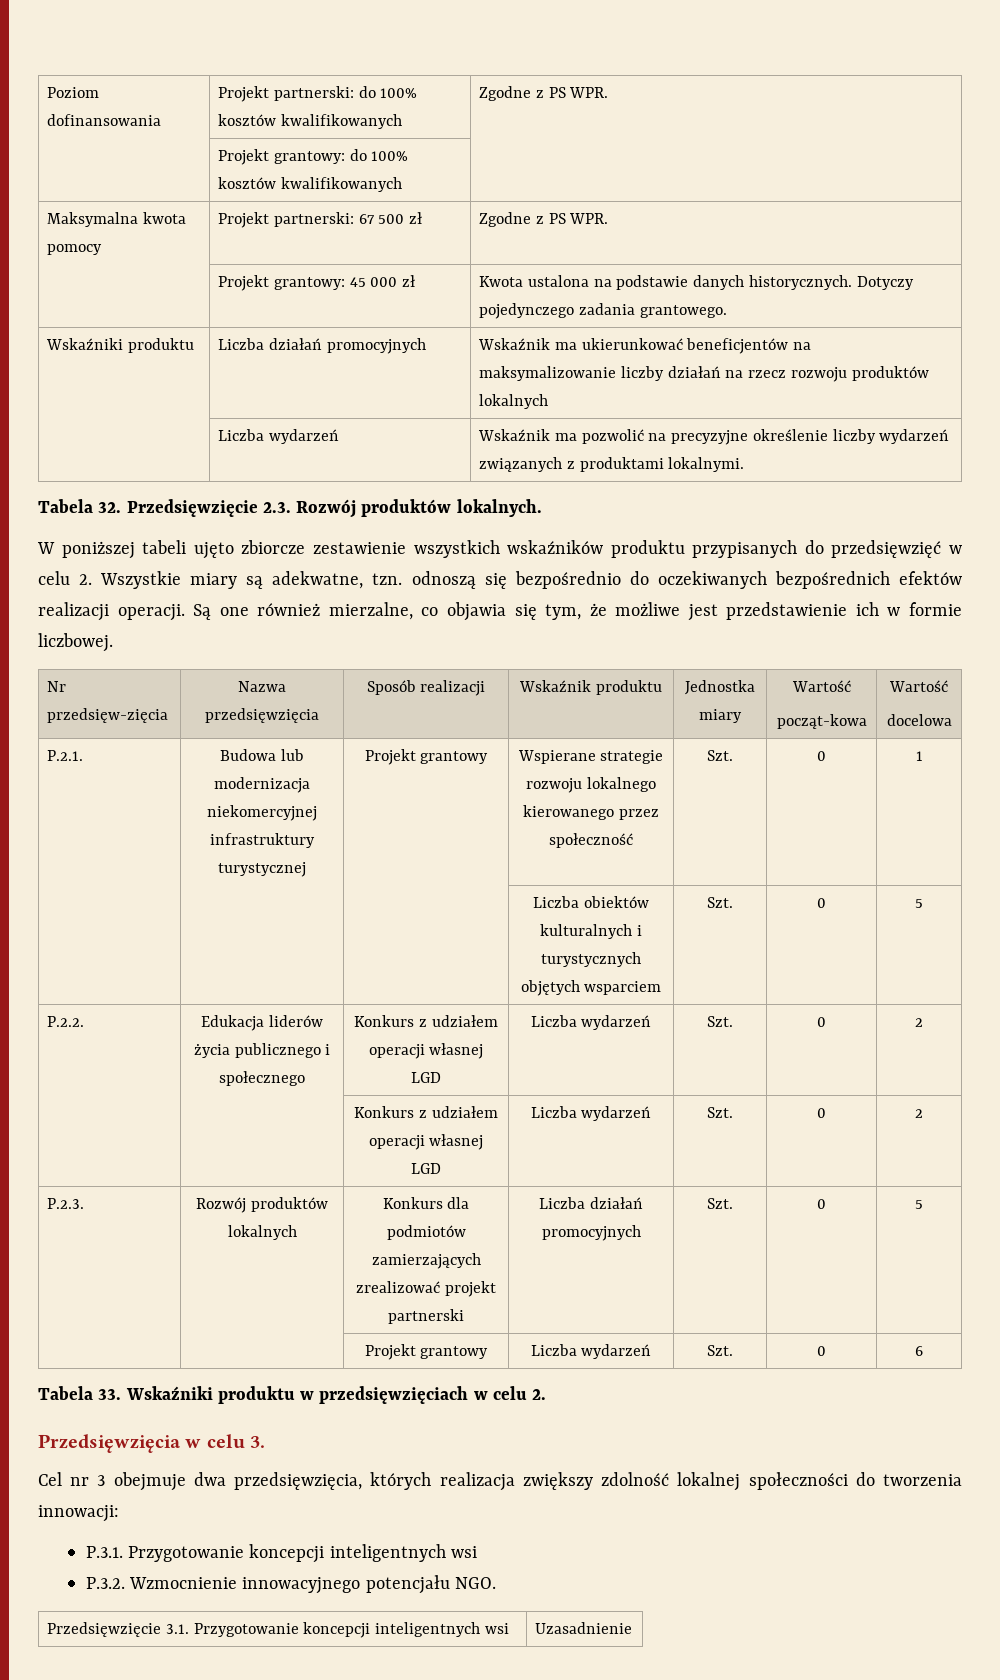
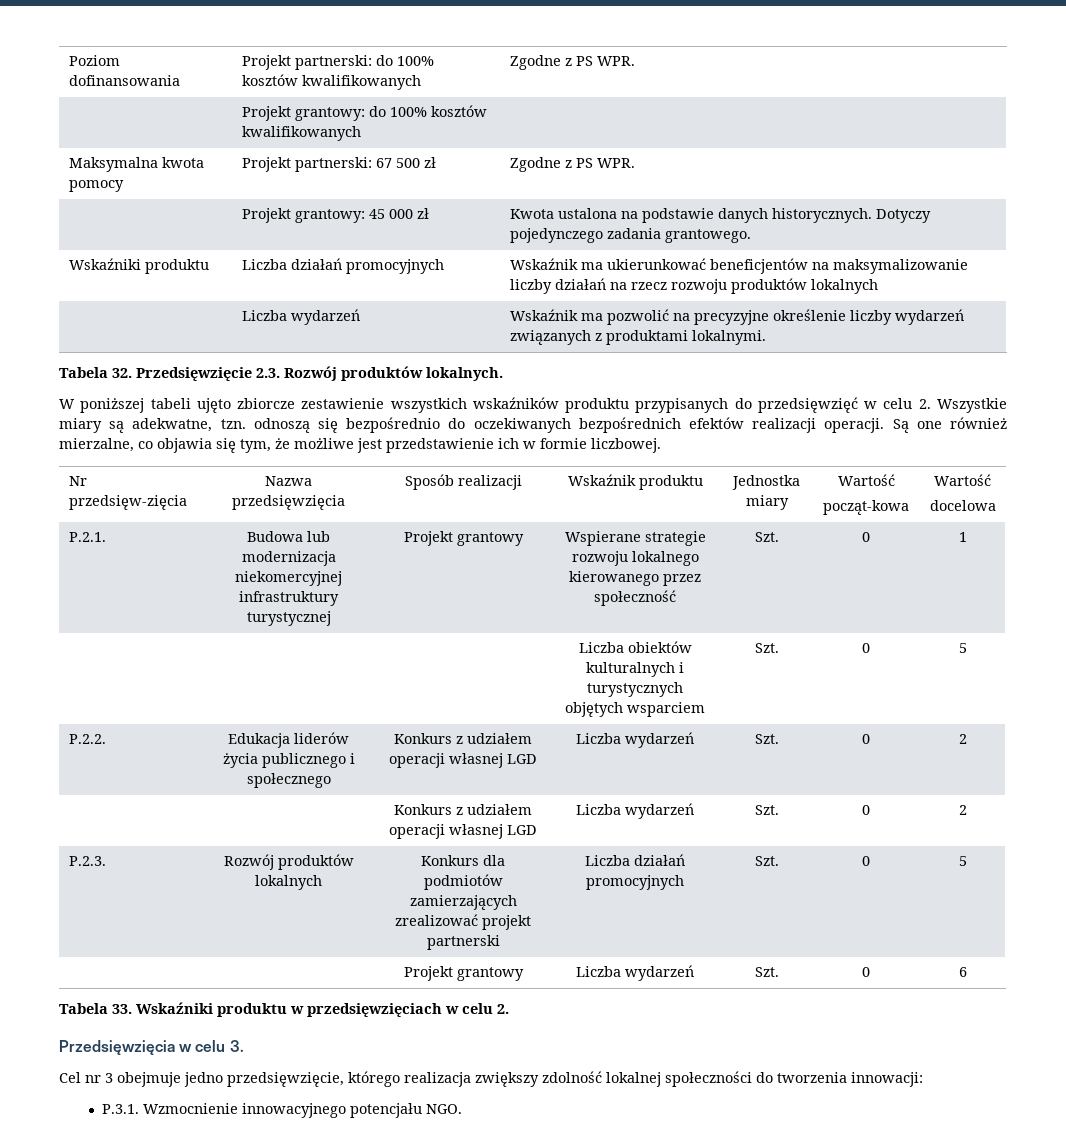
[193,1472,432,1490] dwa przedsięwzięcia, których -> [184,1071,400,1087] jedno przedsięwzięcie, którego
[128,1544,477,1563] [85,1577,125,1589] Przygotowanie koncepcji inteligentnych wsi // P.3.2. -> (140, 1109) none
[47,1622,509,1638] [535,1622,633,1634] // Przedsięwzięcie 3.1. Przygotowanie koncepcji inteligentnych wsi | Uzasadnienie -> (463, 1109) none

